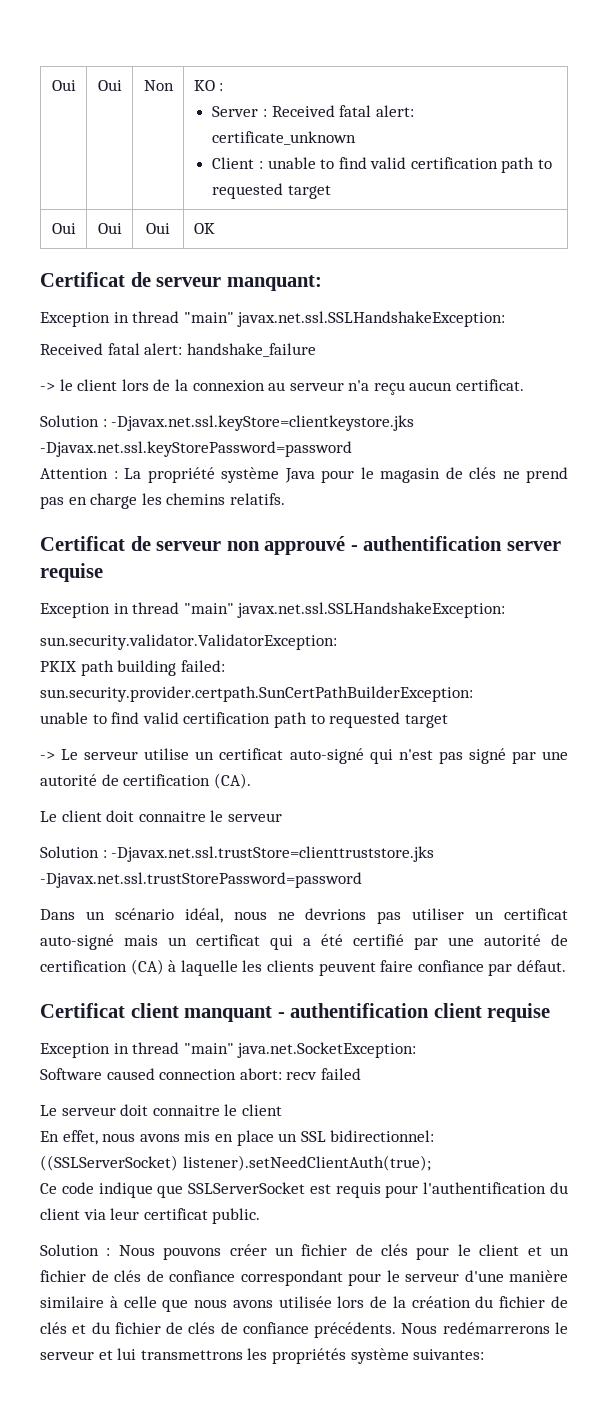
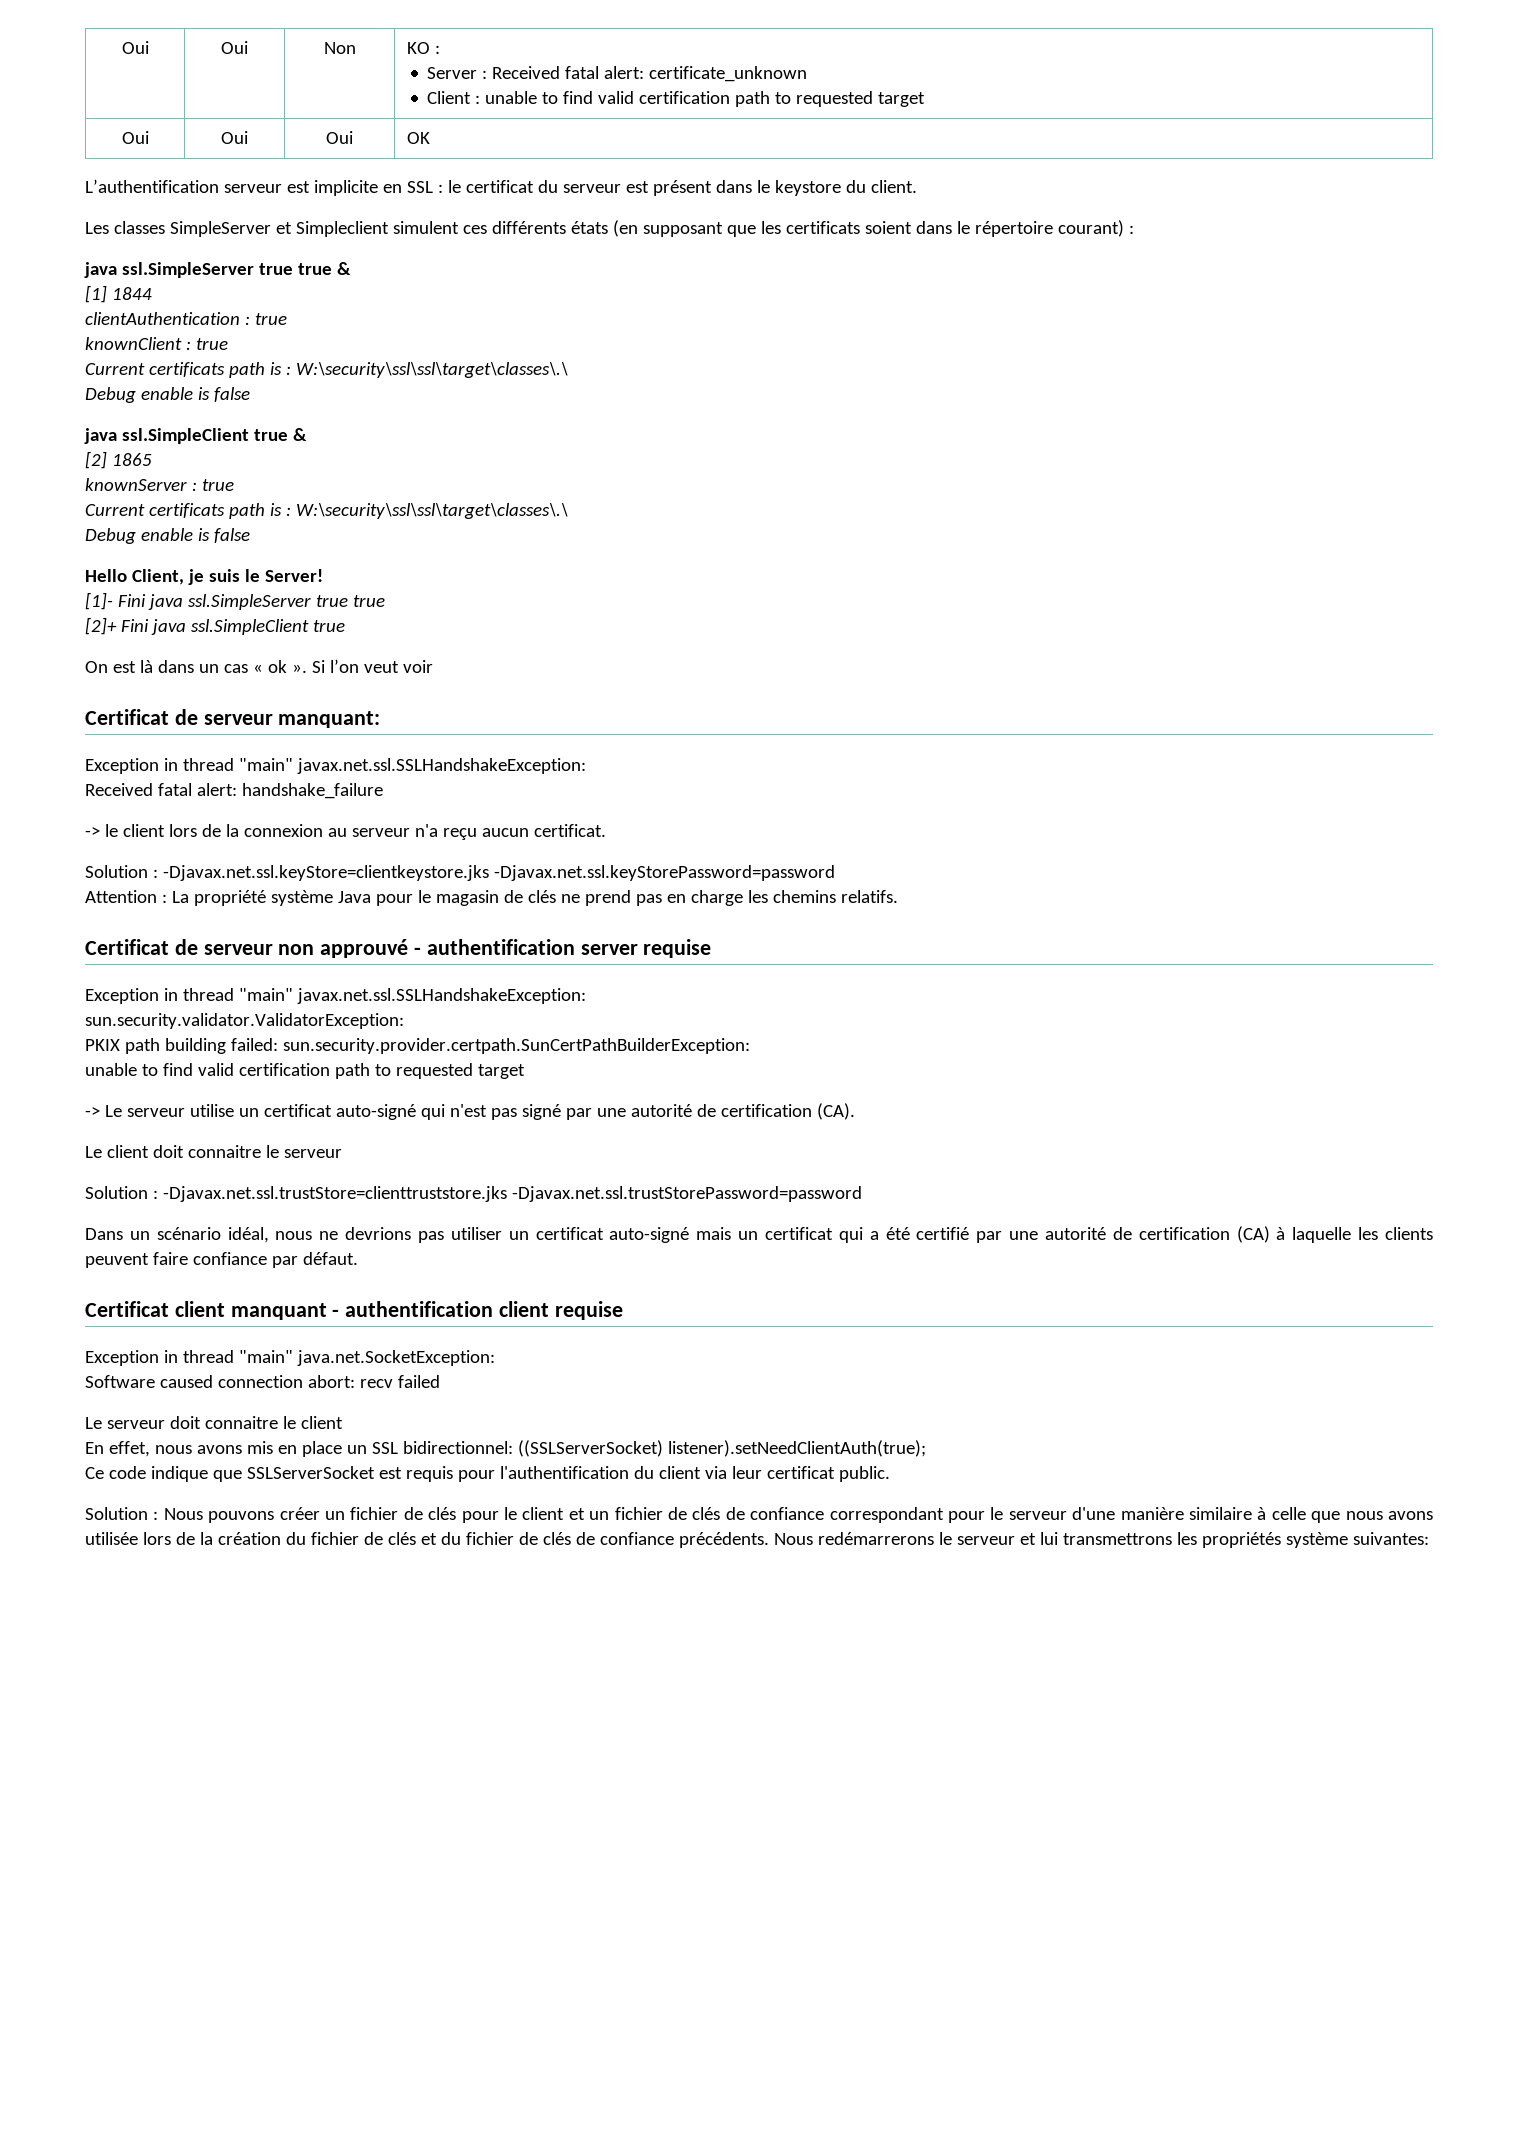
(215, 228) none -> [85,179,917,196] [85,220,1134,237] [84,262,351,278] [85,285,152,303] [85,312,287,325] [85,337,228,350] [85,362,568,378] [85,387,250,403] [84,428,307,444] [85,451,152,469] [85,478,234,491] [85,503,568,519] [85,528,250,544] [85,569,323,585] [85,592,385,610] [85,617,345,635] [85,659,433,673] // L’authentification serveur est implicite en SSL : le certificat du serveur est présent dans le keystore du client. // Les classes SimpleServer et Simpleclient simulent ces différents états (en supposant que les certificats soient dans le répertoire courant) : // java ssl.SimpleServer true true & // [1] 1844 // clientAuthentication : true // knownClient : true // Current certificats path is : W:\security\ssl\ssl\target\classes\.\ // Debug enable is false // java ssl.SimpleClient true & // [2] 1865 // knownServer : true // Current certificats path is : W:\security\ssl\ssl\target\classes\.\ // Debug enable is false // Hello Client, je suis le Server! // [1]- Fini java ssl.SimpleServer true true // [2]+ Fini java ssl.SimpleClient true // On est là dans un cas « ok ». Si l’on veut voir

